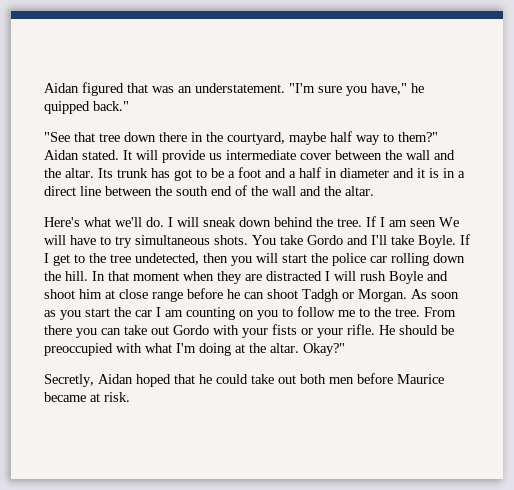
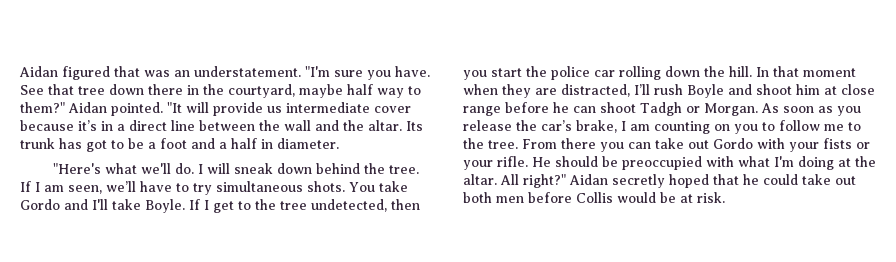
[371,83,424,95] [44,101,129,114] [44,132,70,142] have," he quipped back." // "See -> [395,66,430,77] [20,85,44,95] have. See
[82,150,132,160] stated. It -> [111,102,182,116] pointed. "It
(331, 156) none -> [20,120,195,131] because it’s in a direct line
[340,168,465,178] [44,185,374,196] [44,217,80,227] diameter and it is in a direct line between the south end of the wall and the altar. // Here's -> [277,138,339,149] [53,163,102,174] diameter. // "Here's
[410,217,459,227] [44,235,66,245] seen We will -> [68,181,136,194] seen, we’ll
[256,253,278,263] will -> (487, 75) none
[266,271,356,281] distracted I will -> [561,84,650,97] distracted, I’ll
[85,307,152,317] start the car -> [463,120,617,133] release the car’s brake,
[303,343,345,356] [44,374,133,387] Okay?" // Secretly, Aidan -> [500,174,665,188] All right?" Aidan secretly
[397,374,444,384] [44,392,86,402] Maurice became -> [576,192,676,203] Collis would be

